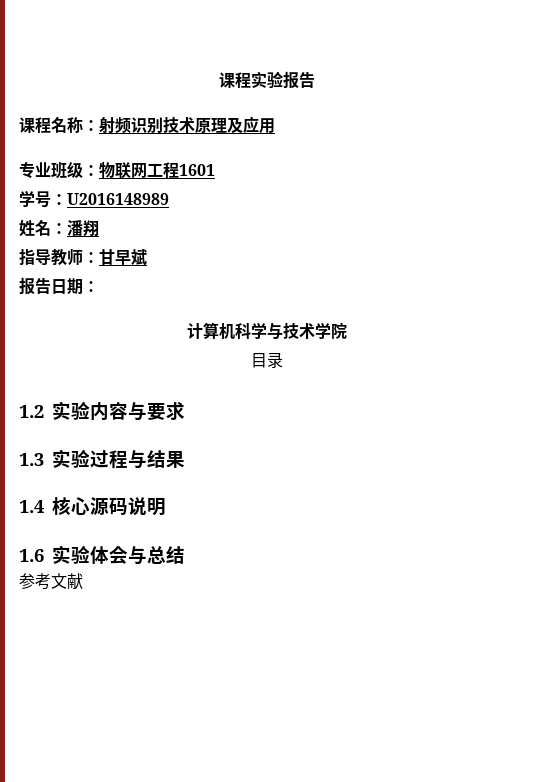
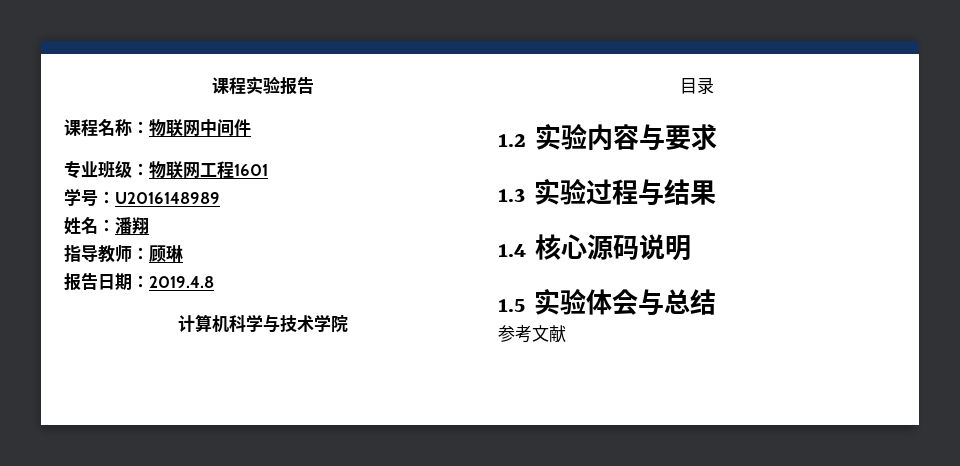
[99,116,275,134] 射频识别技术原理及应用 -> [149,119,251,137] 物联网中间件
[99,249,147,265] 甘早斌 -> [149,245,183,263] 顾琳
(99, 286) none -> [149,276,214,288] 2019.4.8
[19,549,44,562] 1.6 -> [498,299,525,312] 1.5

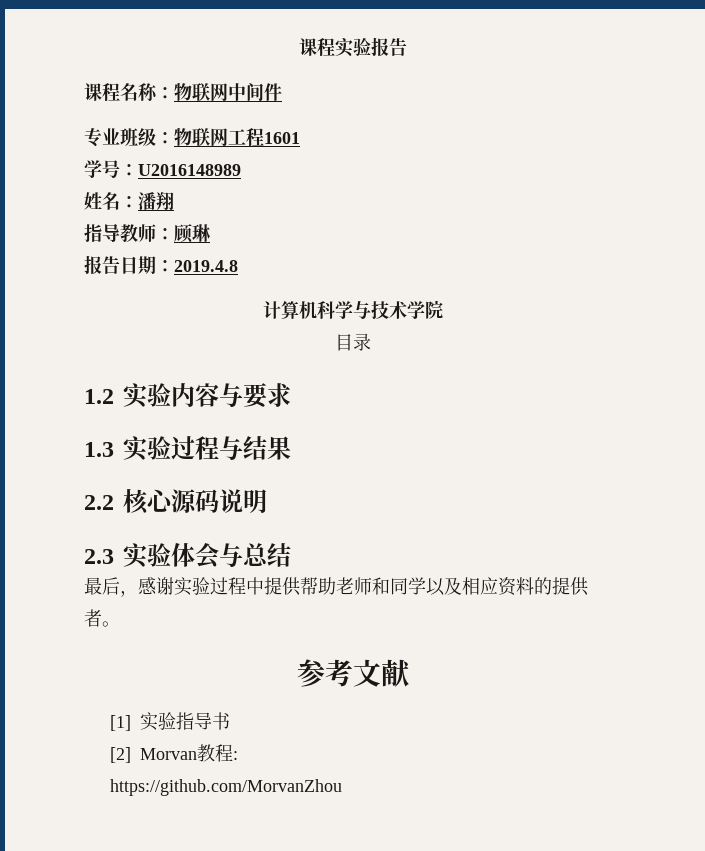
[498,244,526,257] 1.4 -> [84,495,114,510] 2.2
[498,299,525,312] 1.5 -> [84,549,114,564] 2.3
[498,325,566,343] 参考文献 -> [84,577,589,597] [84,609,120,627] [296,659,411,687] [110,712,231,731] [110,744,239,763] [110,779,343,796] 最后，感谢实验过程中提供帮助老师和同学以及相应资料的提供者。 // 参考文献 // [1]实验指导书 // [2] Morvan教程: // https://github.com/MorvanZhou

